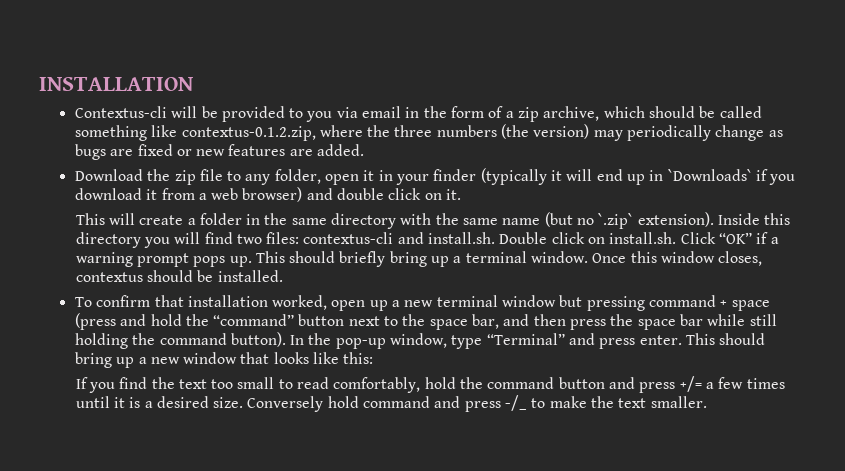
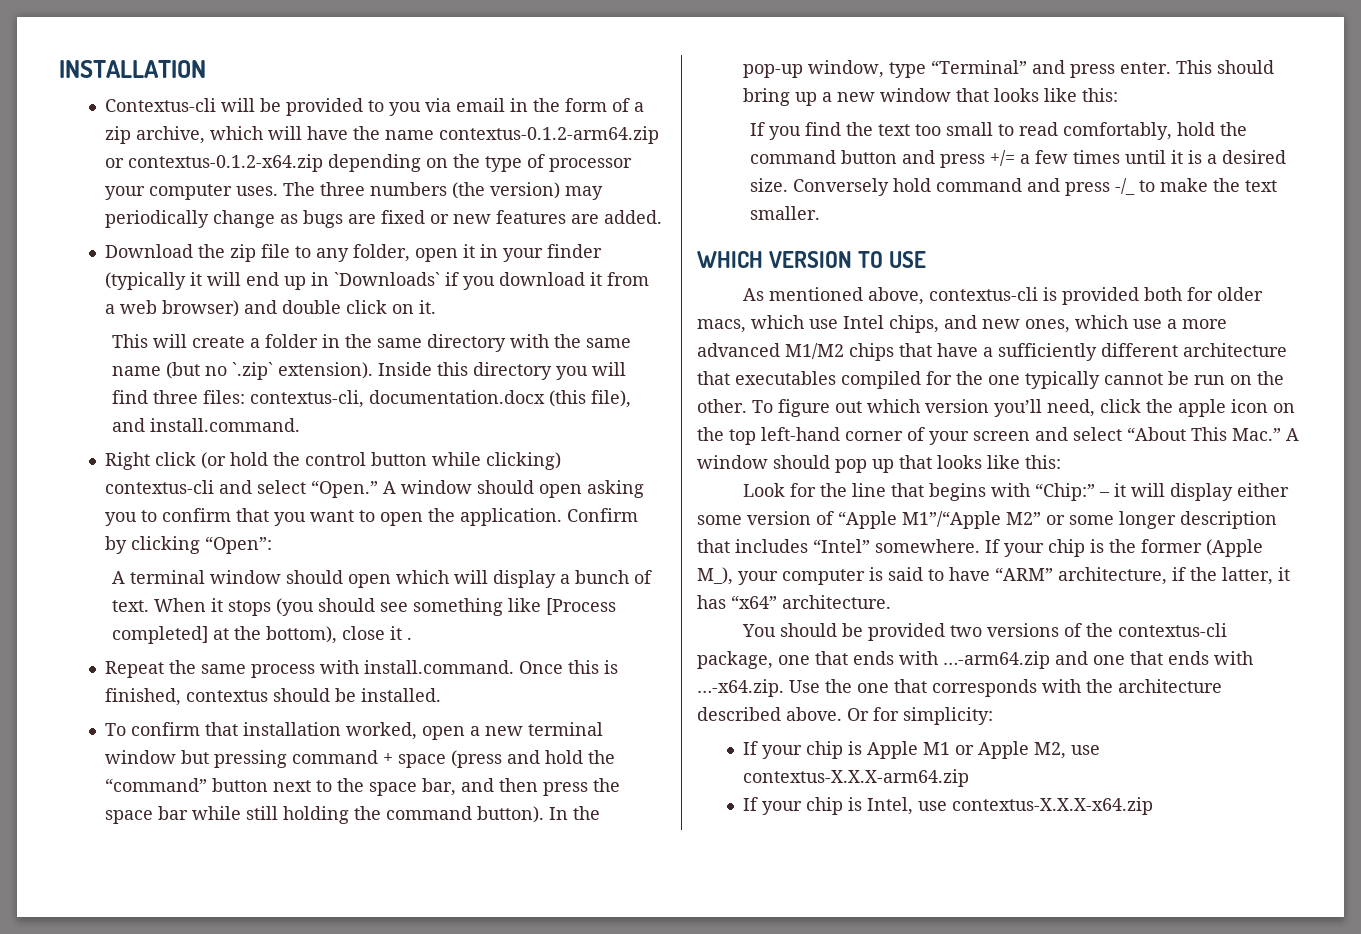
[648,106,762,118] [74,125,391,141] should be called something like contextus-0.1.2.zip, where the -> [268,126,660,144] [105,154,633,172] [105,182,316,200] will have the name contextus-0.1.2-arm64.zip or contextus-0.1.2-x64.zip depending on the type of processor your computer uses. The
[236,232,779,244] [75,251,763,267] two files: contextus-cli and install.sh. Double click on install.sh. Click “OK” if a warning prompt pops up. This should briefly bring up a terminal window. Once this window closes, -> [153,390,632,408] [112,418,301,432] [105,452,562,470] [105,480,645,498] [105,508,639,526] [105,536,273,554] [112,570,653,588] [112,598,617,616] [112,626,413,644] [105,660,619,678] [105,688,182,706] three files: contextus-cli, documentation.docx (this file), and install.command. // Right click (or hold the control button while clicking) contextus-cli and select “Open.” A window should open asking you to confirm that you want to open the application. Confirm by clicking “Open”: // A terminal window should open which will display a bunch of text. When it stops (you should see something like [Process completed] at the bottom), close it . // Repeat the same process with install.command. Once this is finished,
[369,300,388,311] up -> (466, 733) none
(707, 402) none -> [697,251,927,268] [742,287,1263,305] [697,315,1227,333] [697,343,1287,361] [697,371,1284,389] [697,399,1295,417] [697,427,1299,445] [697,455,1061,473] [742,483,1289,501] [697,511,1277,529] [697,539,1263,557] [697,567,1290,585] [697,595,891,609] [741,623,1227,641] [697,651,1253,669] [697,679,1222,697] [697,707,993,725] [743,741,1101,759] [743,769,970,787] [743,797,1154,815] // WHICH VERSION TO USE // As mentioned above, contextus-cli is provided both for older macs, which use Intel chips, and new ones, which use a more advanced M1/M2 chips that have a sufficiently different architecture that executables compiled for the one typically cannot be run on the other. To figure out which version you’ll need, click the apple icon on the top left-hand corner of your screen and select “About This Mac.” A window should pop up that looks like this: // Look for the line that begins with “Chip:” – it will display either some version of “Apple M1”/“Apple M2” or some longer description that includes “Intel” somewhere. If your chip is the former (Apple M_), your computer is said to have “ARM” architecture, if the latter, it has “x64” architecture. // You should be provided two versions of the contextus-cli package, one that ends with …-arm64.zip and one that ends with …-x64.zip. Use the one that corresponds with the architecture described above. Or for simplicity: // If your chip is Apple M1 or Apple M2, use contextus-X.X.X-arm64.zip // If your chip is Intel, use contextus-X.X.X-x64.zip

